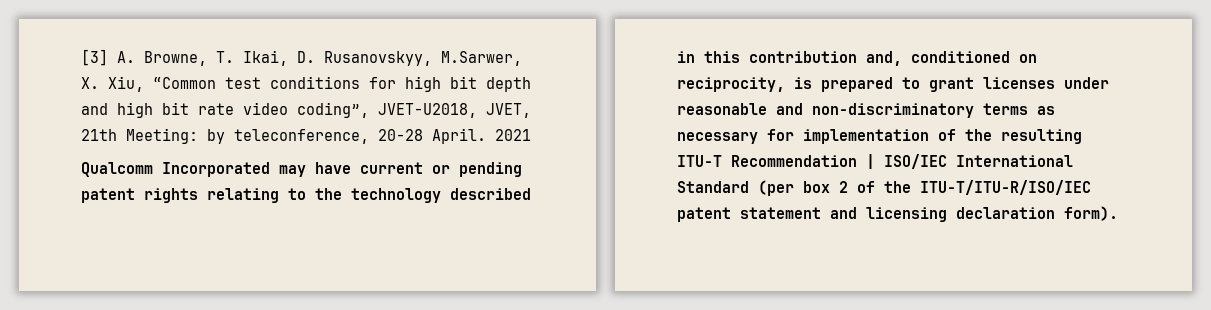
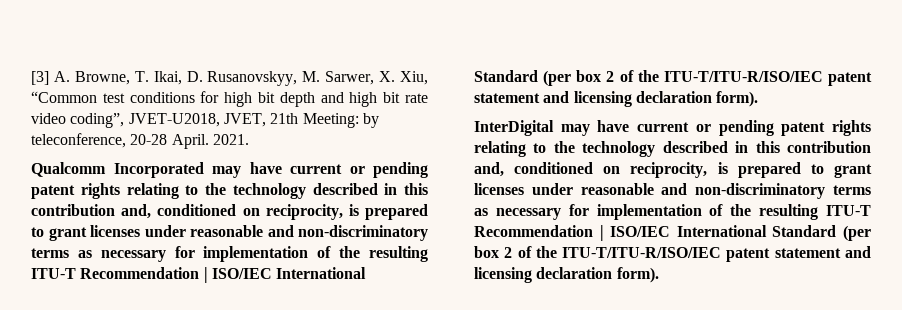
[441,51,522,66] M.Sarwer, -> [302,71,375,85] M. Sarwer,
[495,129,531,141] 2021 -> [212,134,249,145] 2021.
(1118, 213) none -> [474,120,871,136] [474,141,871,157] [474,162,872,178] [474,183,871,199] [474,204,871,220] [474,225,871,241] [474,246,871,262] [474,267,659,283] // InterDigital may have current or pending patent rights relating to the technology described in this contribution and, conditioned on reciprocity, is prepared to grant licenses under reasonable and non-discriminatory terms as necessary for implementation of the resulting ITU-T Recommendation | ISO/IEC International Standard (per box 2 of the ITU-T/ITU-R/ISO/IEC patent statement and licensing declaration form).

